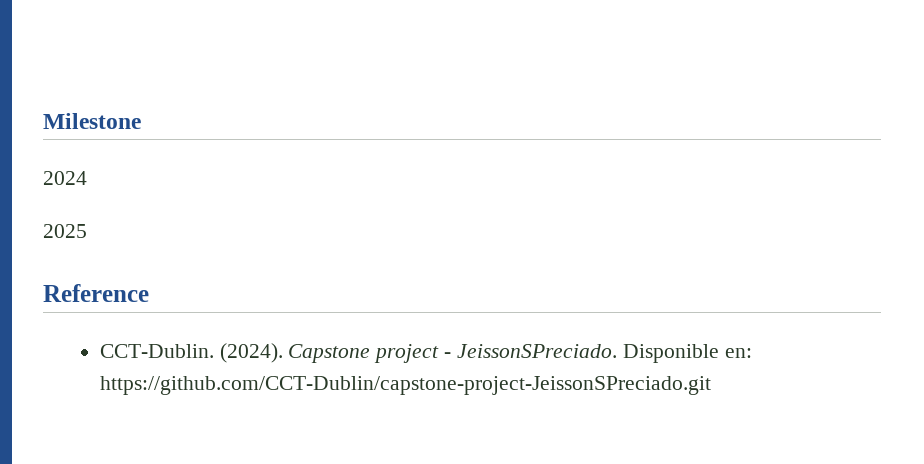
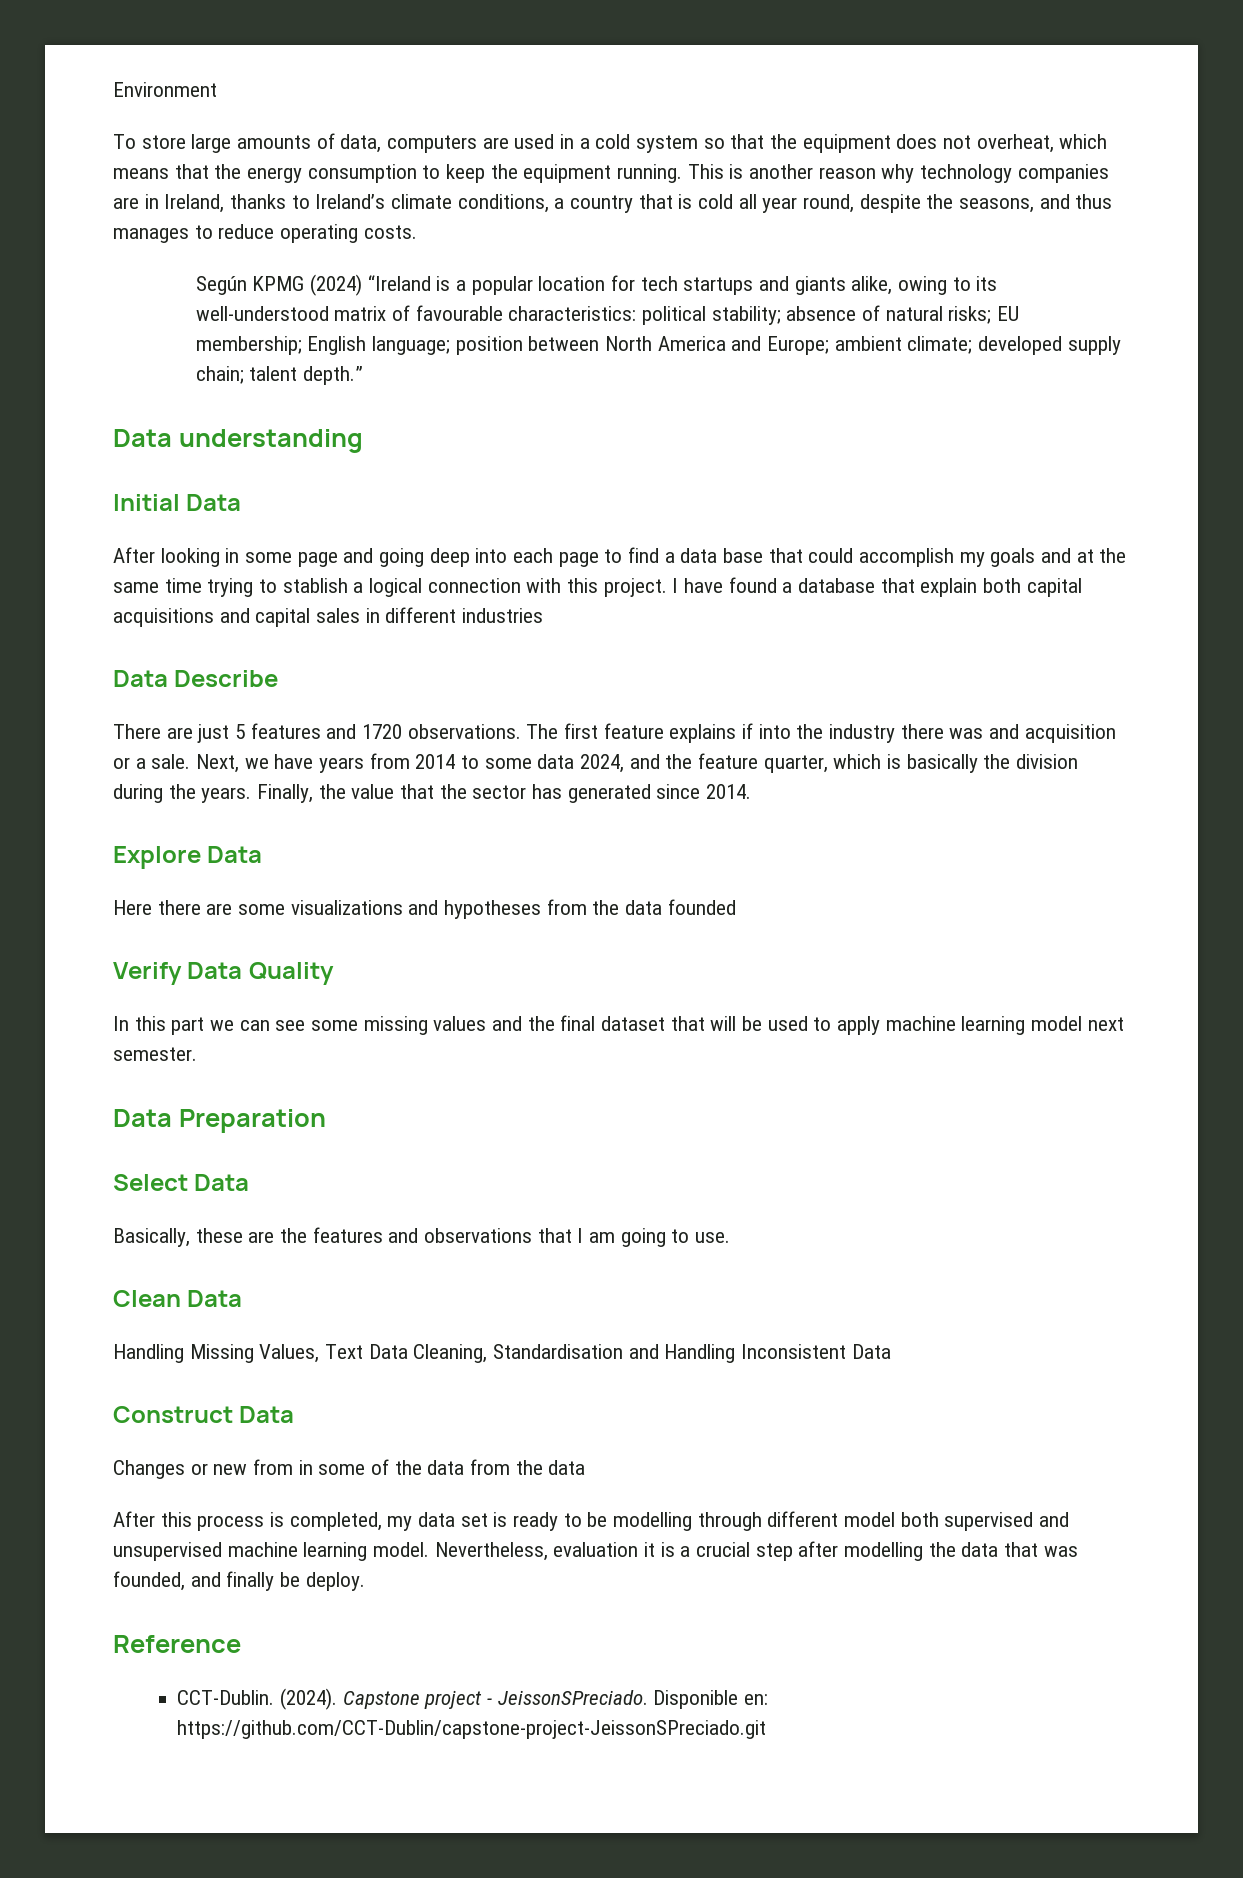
[43,113,141,129] [43,171,87,185] [43,224,87,238] Milestone // 2024 // 2025 -> [113,82,217,97] [113,133,1108,153] [113,164,1109,183] [113,194,1113,213] [113,224,417,243] [195,274,998,296] [195,305,1019,325] [195,336,1121,355] [195,366,363,385] [113,429,363,453] [113,494,242,511] [113,547,1127,567] [113,577,1082,597] [113,607,544,627] [113,670,279,687] [113,723,1116,743] [113,753,1079,773] [113,784,752,803] [113,846,263,869] [113,899,736,919] [113,962,334,985] [113,1015,1124,1035] [113,1047,197,1061] [113,1109,326,1133] [113,1174,250,1191] [113,1227,731,1247] [113,1290,243,1307] [113,1344,891,1363] [113,1406,295,1423] [113,1459,586,1479] [113,1511,1070,1531] [113,1541,1078,1561] [113,1571,365,1591] Environment // To store large amounts of data, computers are used in a cold system so that the equipment does not overheat, which means that the energy consumption to keep the equipment running. This is another reason why technology companies are in Ireland, thanks to Ireland’s climate conditions, a country that is cold all year round, despite the seasons, and thus manages to reduce operating costs. // Según KPMG (2024) “Ireland is a popular location for tech startups and giants alike, owing to its well-understood matrix of favourable characteristics: political stability; absence of natural risks; EU membership; English language; position between North America and Europe; ambient climate; developed supply chain; talent depth.” // Data understanding // Initial Data // After looking in some page and going deep into each page to find a data base that could accomplish my goals and at the same time trying to stablish a logical connection with this project. I have found a database that explain both capital acquisitions and capital sales in different industries // Data Describe // There are just 5 features and 1720 observations. The first feature explains if into the industry there was and acquisition or a sale. Next, we have years from 2014 to some data 2024, and the feature quarter, which is basically the division during the years. Finally, the value that the sector has generated since 2014. // Explore Data // Here there are some visualizations and hypotheses from the data founded // Verify Data Quality // In this part we can see some missing values and the final dataset that will be used to apply machine learning model next semester. // Data Preparation // Select Data // Basically, these are the features and observations that I am going to use. // Clean Data // Handling Missing Values, Text Data Cleaning, Standardisation and Handling Inconsistent Data // Construct Data // Changes or new from in some of the data from the data // After this process is completed, my data set is ready to be modelling through different model both supervised and unsupervised machine learning model. Nevertheless, evaluation it is a crucial step after modelling the data that was founded, and finally be deploy.

